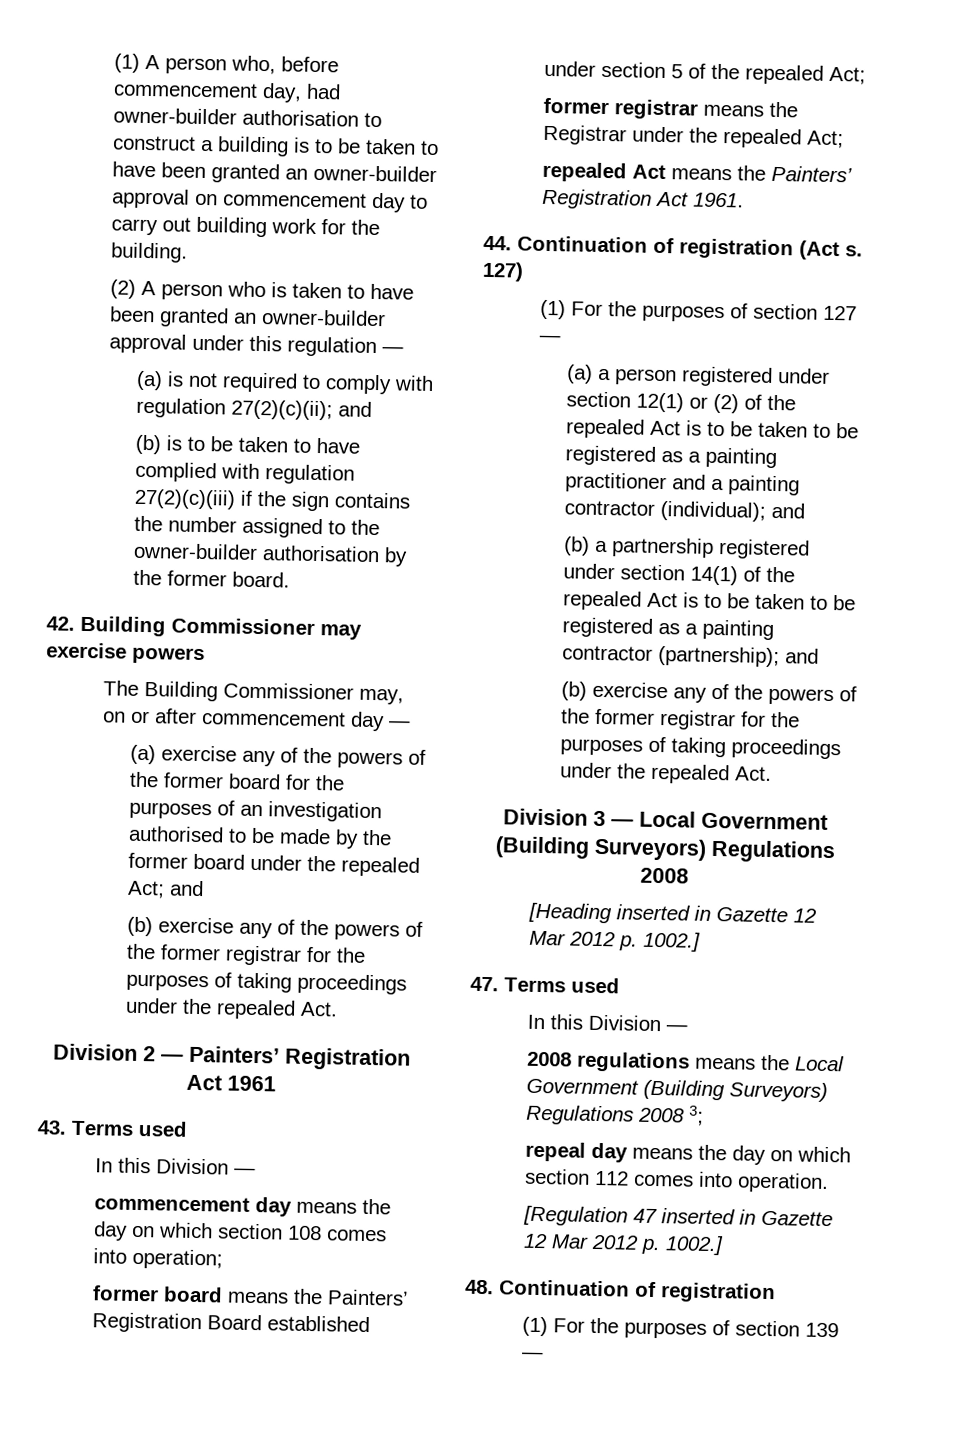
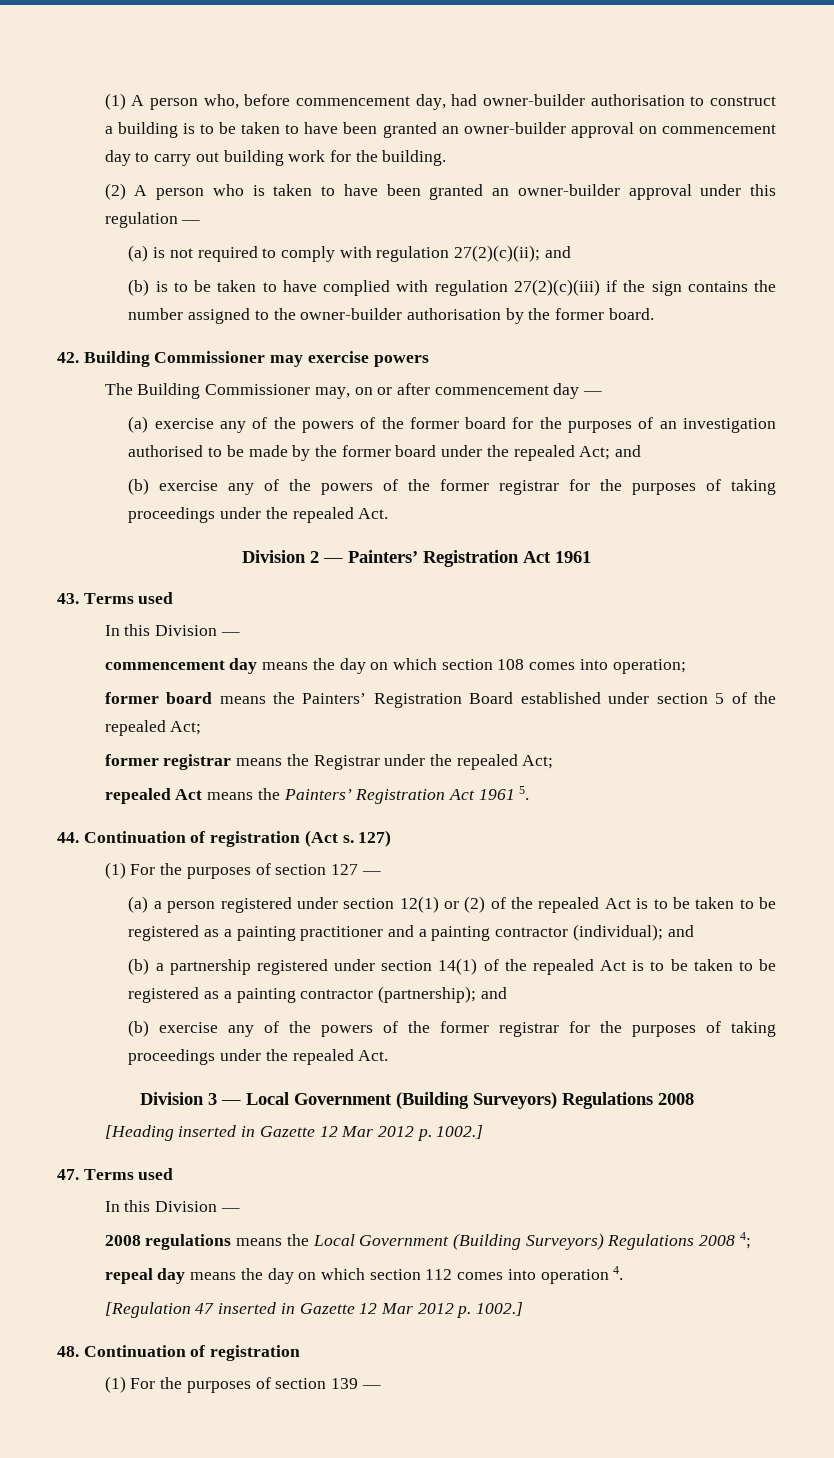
[692,192,744,208] 1961. -> [478,786,530,800] 1961 5.
[688,1105,704,1126] 3; -> [739,1232,751,1249] 4;
[736,1172,829,1194] operation. -> [540,1266,624,1284] operation 4.

